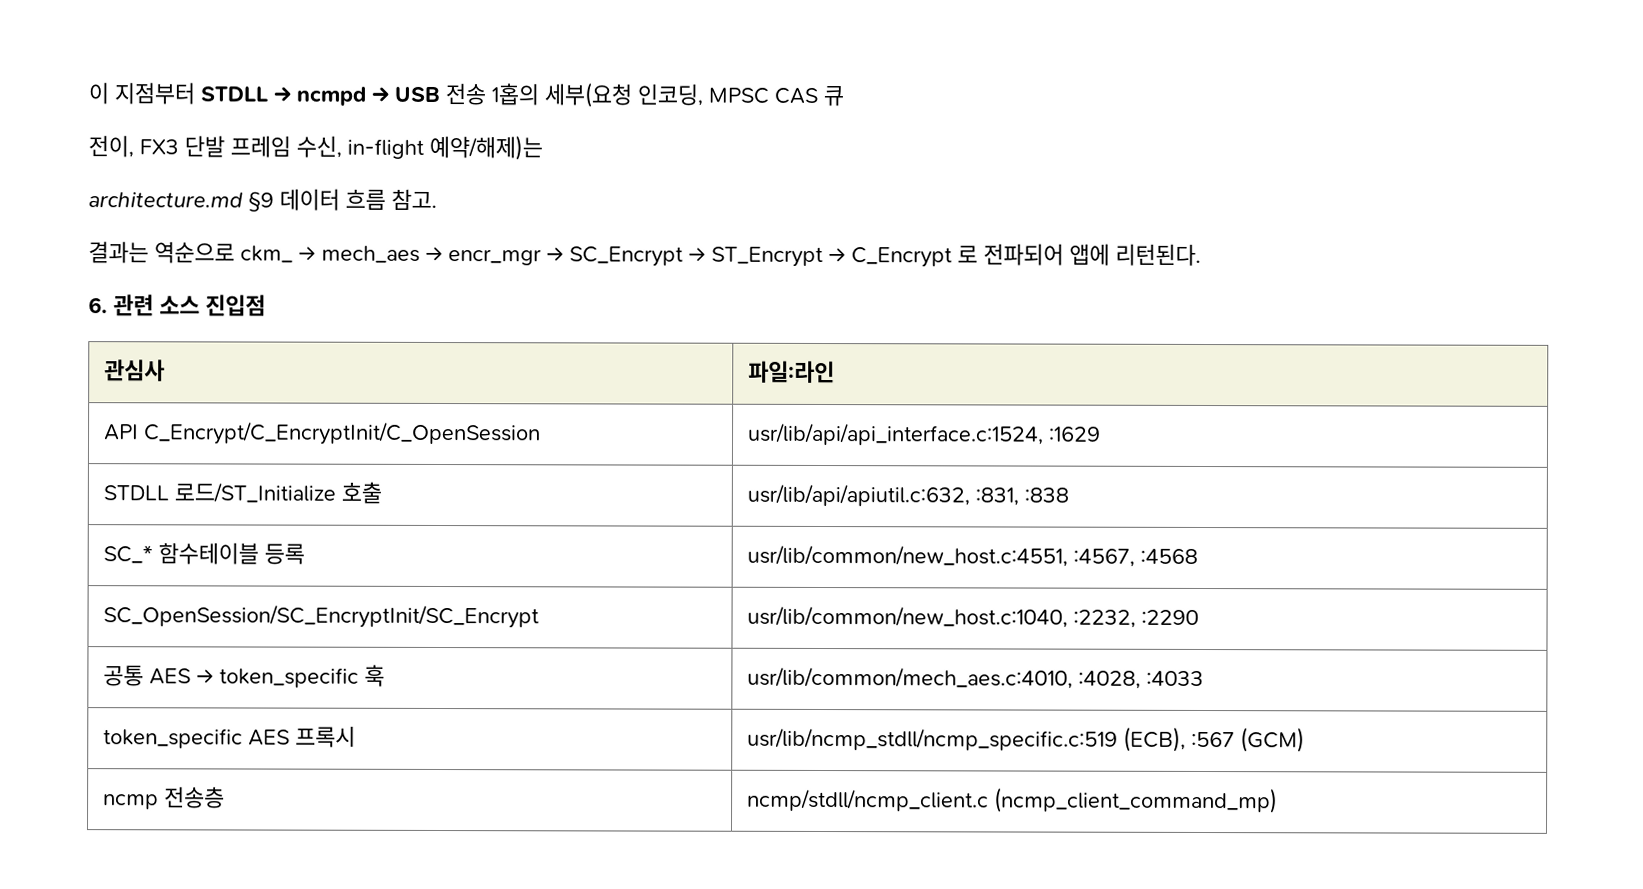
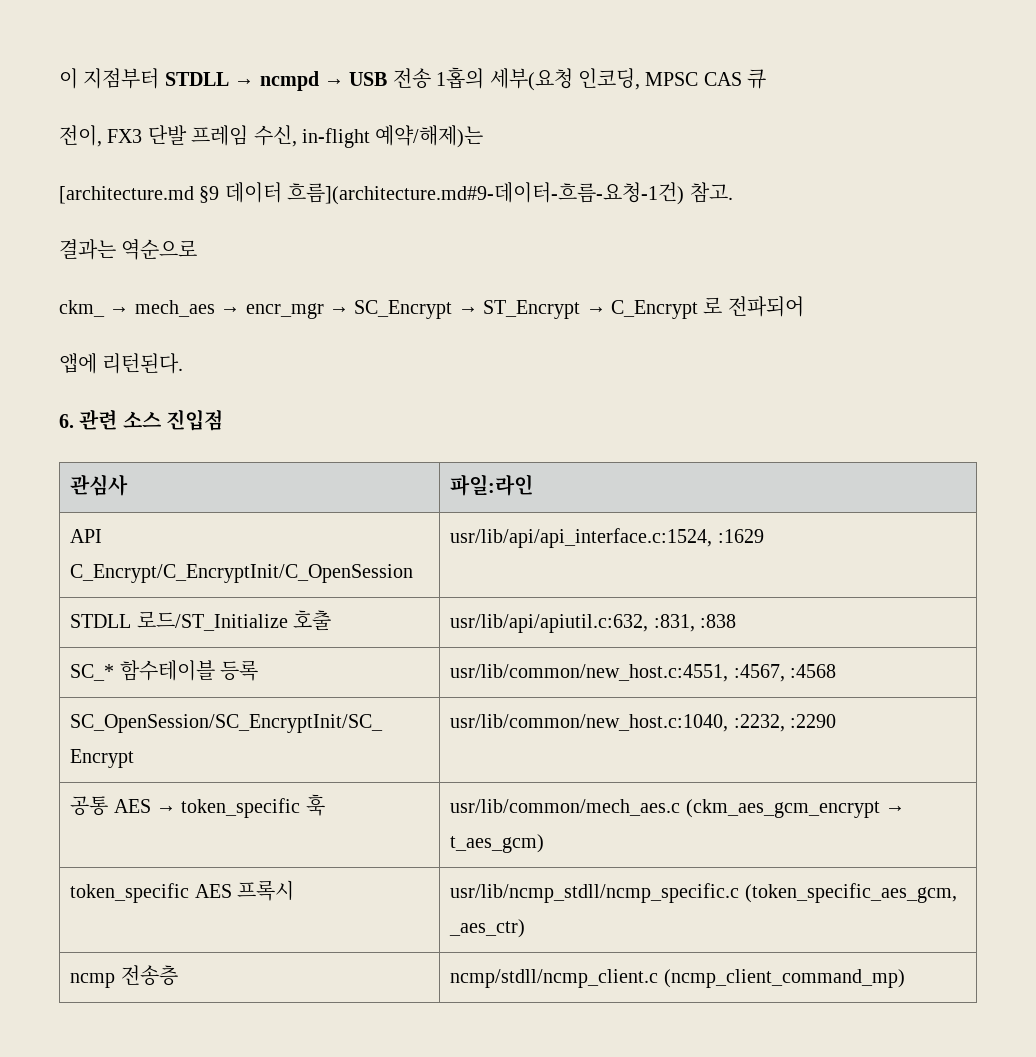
[88,192,243,208] architecture.md -> [59,186,194,204] [architecture.md
[345,189,386,210] 흐름 -> [287,182,685,205] 흐름](architecture.md#9-데이터-흐름-요청-1건)
(235, 252) none -> (198, 249) //
(1064, 254) none -> (804, 306) //
[747,666,1205,689] usr/lib/common/mech_aes.c:4010, :4028, :4033 -> [450,799,906,818] [450,834,545,853] usr/lib/common/mech_aes.c (ckm_aes_gcm_encrypt → t_aes_gcm)
[747,726,1306,753] usr/lib/ncmp_stdll/ncmp_specific.c:519 (ECB), :567 (GCM) -> [450,883,957,903] [449,919,526,938] usr/lib/ncmp_stdll/ncmp_specific.c (token_specific_aes_gcm, _aes_ctr)

